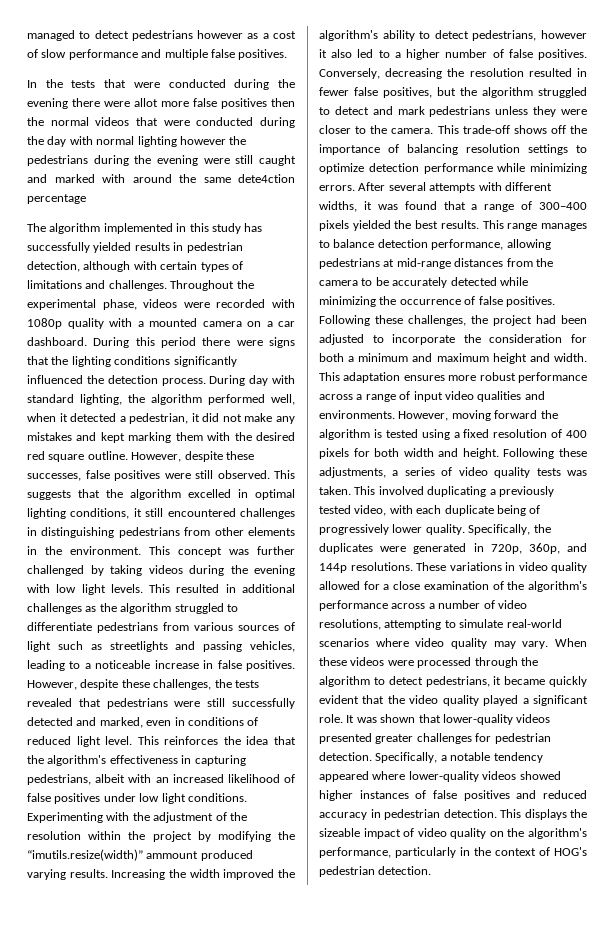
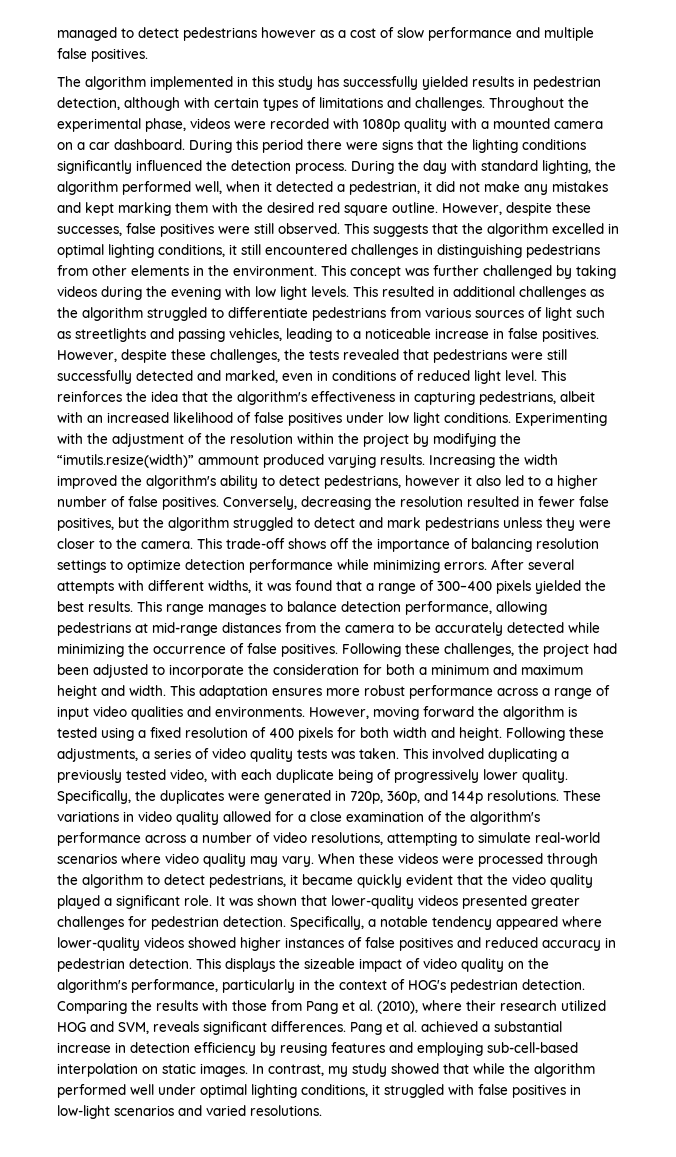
[27,79,295,90] [27,98,295,109] [27,117,295,128] [27,136,247,147] [27,155,296,166] [27,174,295,183] [27,194,86,204] // In the tests that were conducted during the evening there were allot more false positives then the normal videos that were conducted during the day with normal lighting however the pedestrians during the evening were still caught and marked with around the same dete4ction percentage -> (148, 55) none
(246, 380) none -> [398,160,419,171] the
(432, 870) none -> [57,1000,606,1014] [57,1021,562,1035] [57,1042,578,1056] [57,1063,595,1077] [57,1084,581,1098] [57,1105,322,1119] Comparing the results with those from Pang et al. (2010), where their research utilized HOG and SVM, reveals significant differences. Pang et al. achieved a substantial increase in detection efficiency by reusing features and employing sub-cell-based interpolation on static images. In contrast, my study showed that while the algorithm performed well under optimal lighting conditions, it struggled with false positives in low-light scenarios and varied resolutions.

